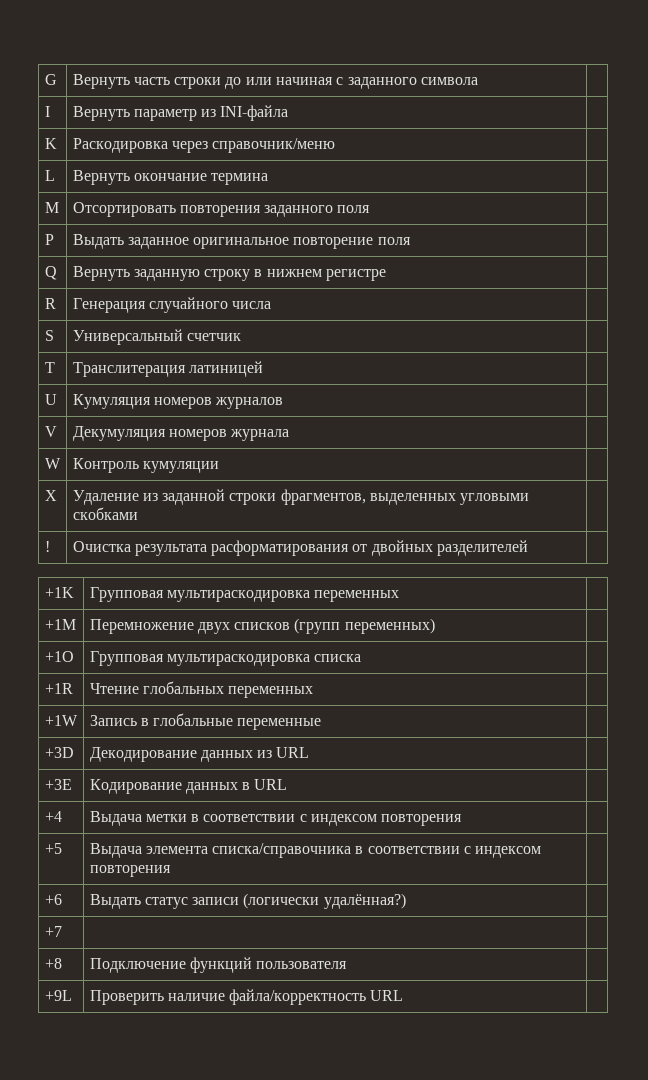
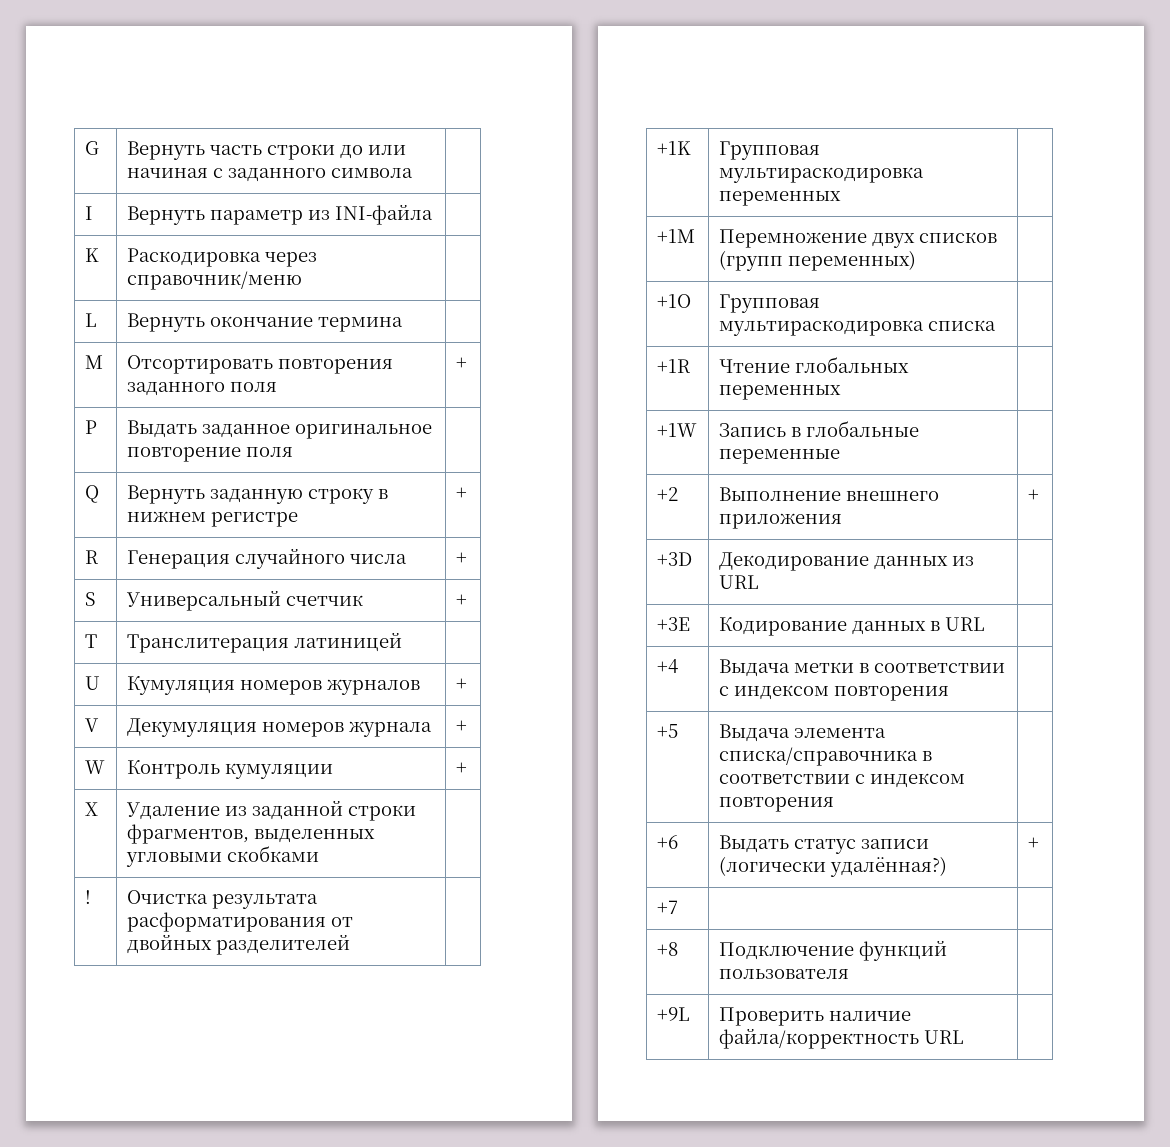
(371, 209) none -> [456,357,468,369] +
(387, 275) none -> [456,487,468,499] +
(272, 305) none -> [456,552,468,564] +
(241, 337) none -> [456,594,468,606] +
(284, 403) none -> [456,678,468,690] +
(290, 435) none -> [456,720,468,732] +
(219, 467) none -> [456,762,468,774] +
(322, 724) none -> [657,487,679,501] [719,487,940,501] [719,513,843,529] [1028,489,1040,501] // +2 | Выполнение внешнего приложения | +
(406, 901) none -> [1028,837,1040,849] +

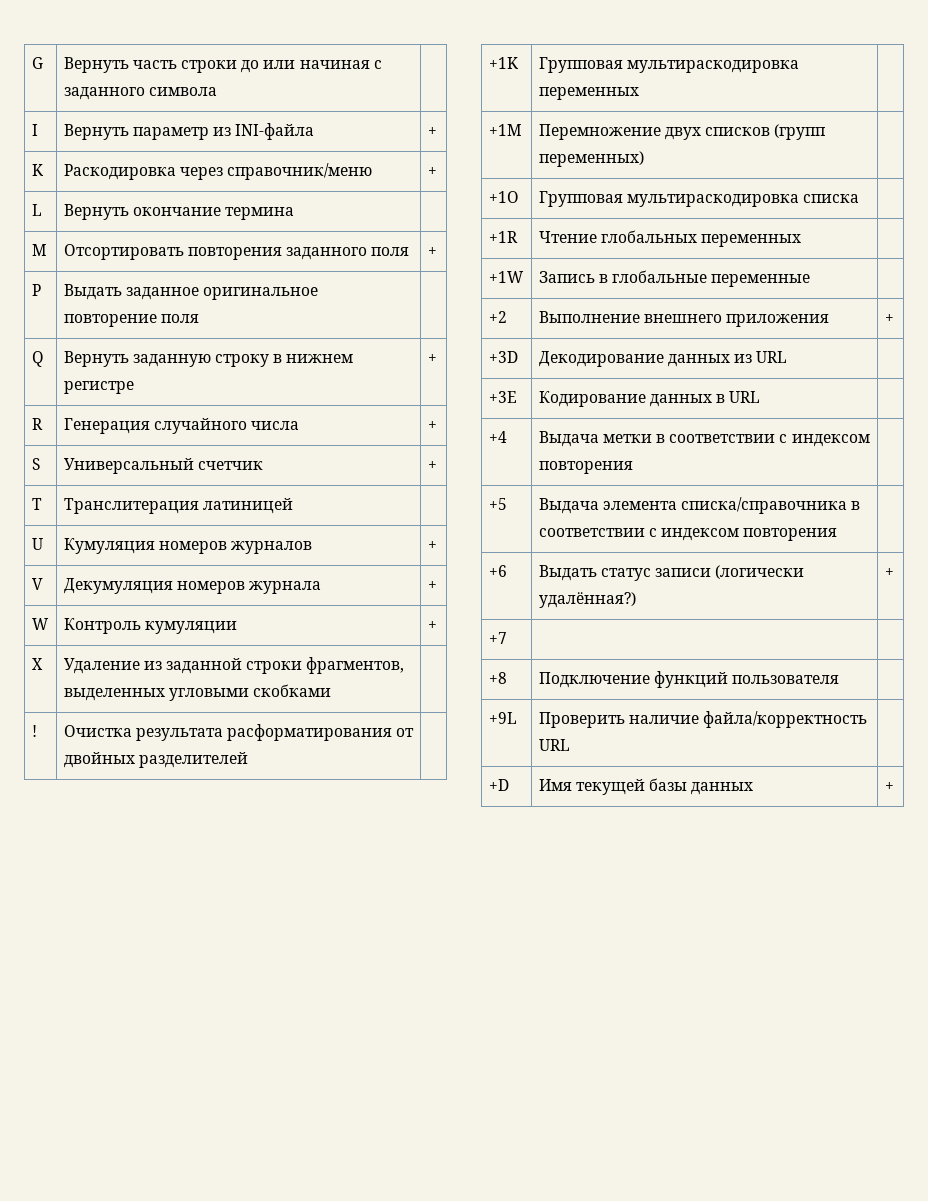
(434, 214) none -> [427,127,437,136] +
(303, 280) none -> [427,167,437,176] +
(965, 1037) none -> [488,779,509,791] [538,778,754,795] [884,782,894,791] // +D | Имя текущей базы данных | +

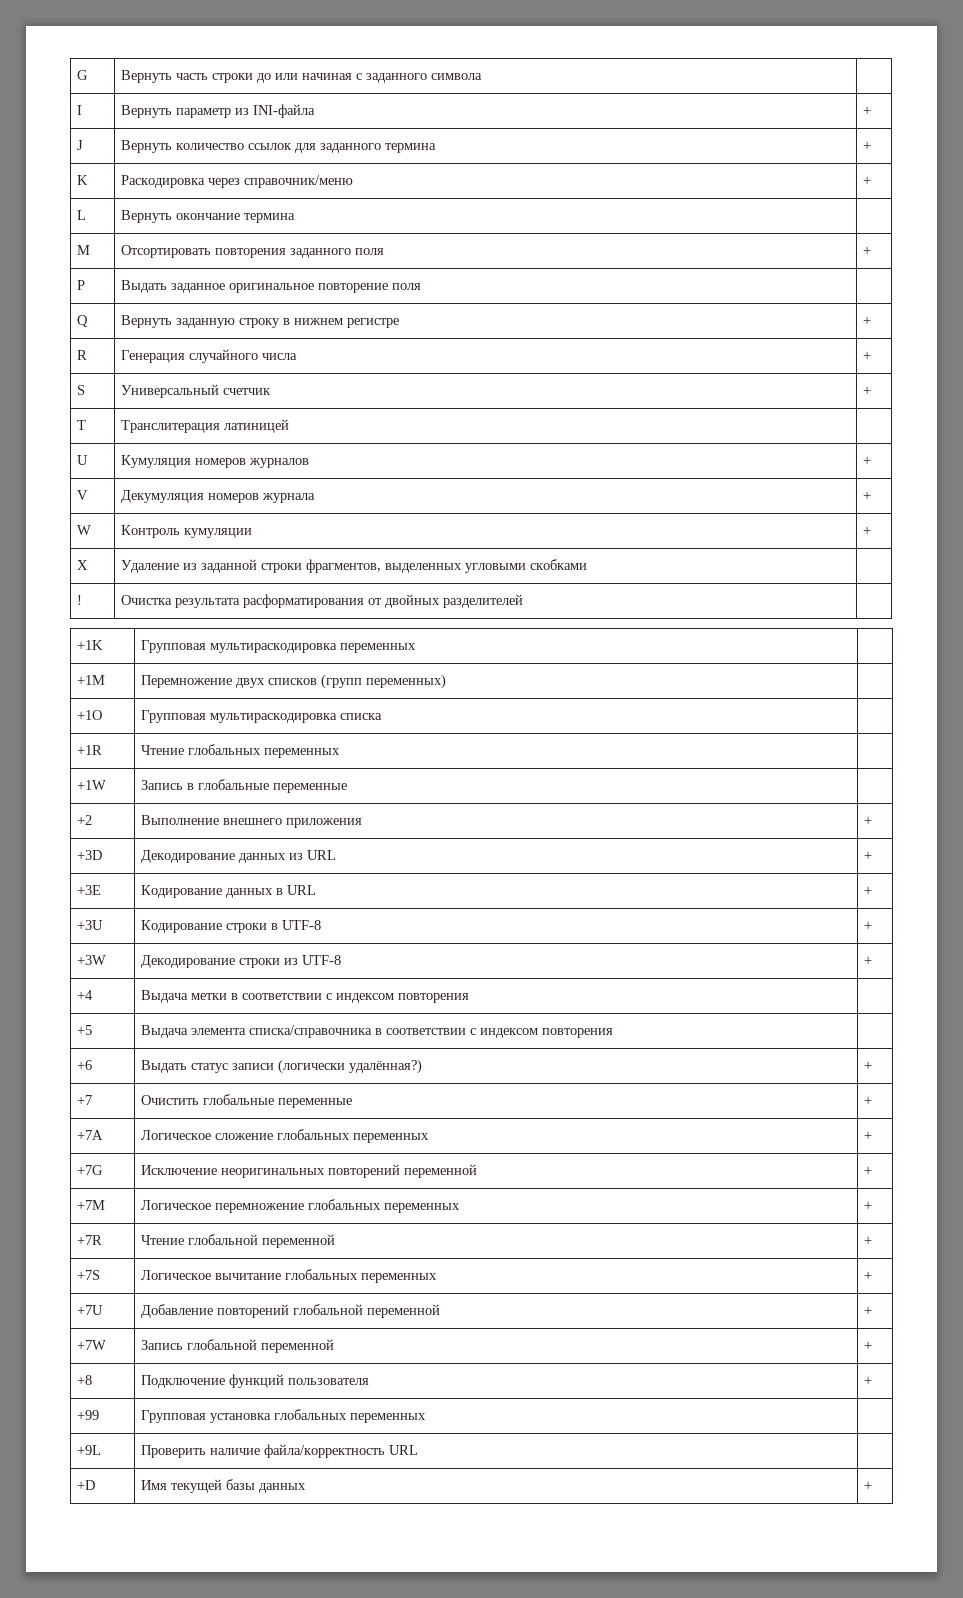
(437, 131) none -> [77,140,84,150] [121,140,437,153] [863,141,872,150] // J | Вернуть количество ссылок для заданного термина | +
(788, 357) none -> [864,851,873,860] +
(761, 397) none -> [864,886,873,895] [77,920,104,930] [141,920,322,933] [864,921,873,930] [77,955,107,965] [141,955,342,968] [864,956,873,965] + // +3U | Кодирование строки в UTF-8 | + // +3W | Декодирование строки из UTF-8 | +
[488,672,507,684] [538,671,840,688] | // +8 | Подключение функций пользователя -> [141,1094,353,1108] [864,1096,873,1105] [77,1130,104,1140] [141,1129,430,1143] [864,1131,873,1140] [77,1165,104,1175] [141,1164,478,1178] [864,1166,873,1175] [77,1200,106,1210] [141,1199,461,1213] [864,1201,873,1210] [77,1235,103,1245] [141,1234,336,1248] [864,1236,873,1245] [77,1270,101,1280] [141,1269,438,1283] [864,1271,873,1280] [77,1305,104,1315] [141,1304,441,1318] [864,1306,873,1315] [77,1340,107,1350] [141,1339,335,1353] [864,1341,873,1350] [77,1375,93,1385] [141,1374,370,1388] [864,1376,873,1385] [77,1410,100,1420] [141,1409,427,1423] Очистить глобальные переменные | + // +7A | Логическое сложение глобальных переменных | + // +7G | Исключение неоригинальных повторений переменной | + // +7M | Логическое перемножение глобальных переменных | + // +7R | Чтение глобальной переменной | + // +7S | Логическое вычитание глобальных переменных | + // +7U | Добавление повторений глобальной переменной | + // +7W | Запись глобальной переменной | + // +8 | Подключение функций пользователя | + // +99 | Групповая установка глобальных переменных

